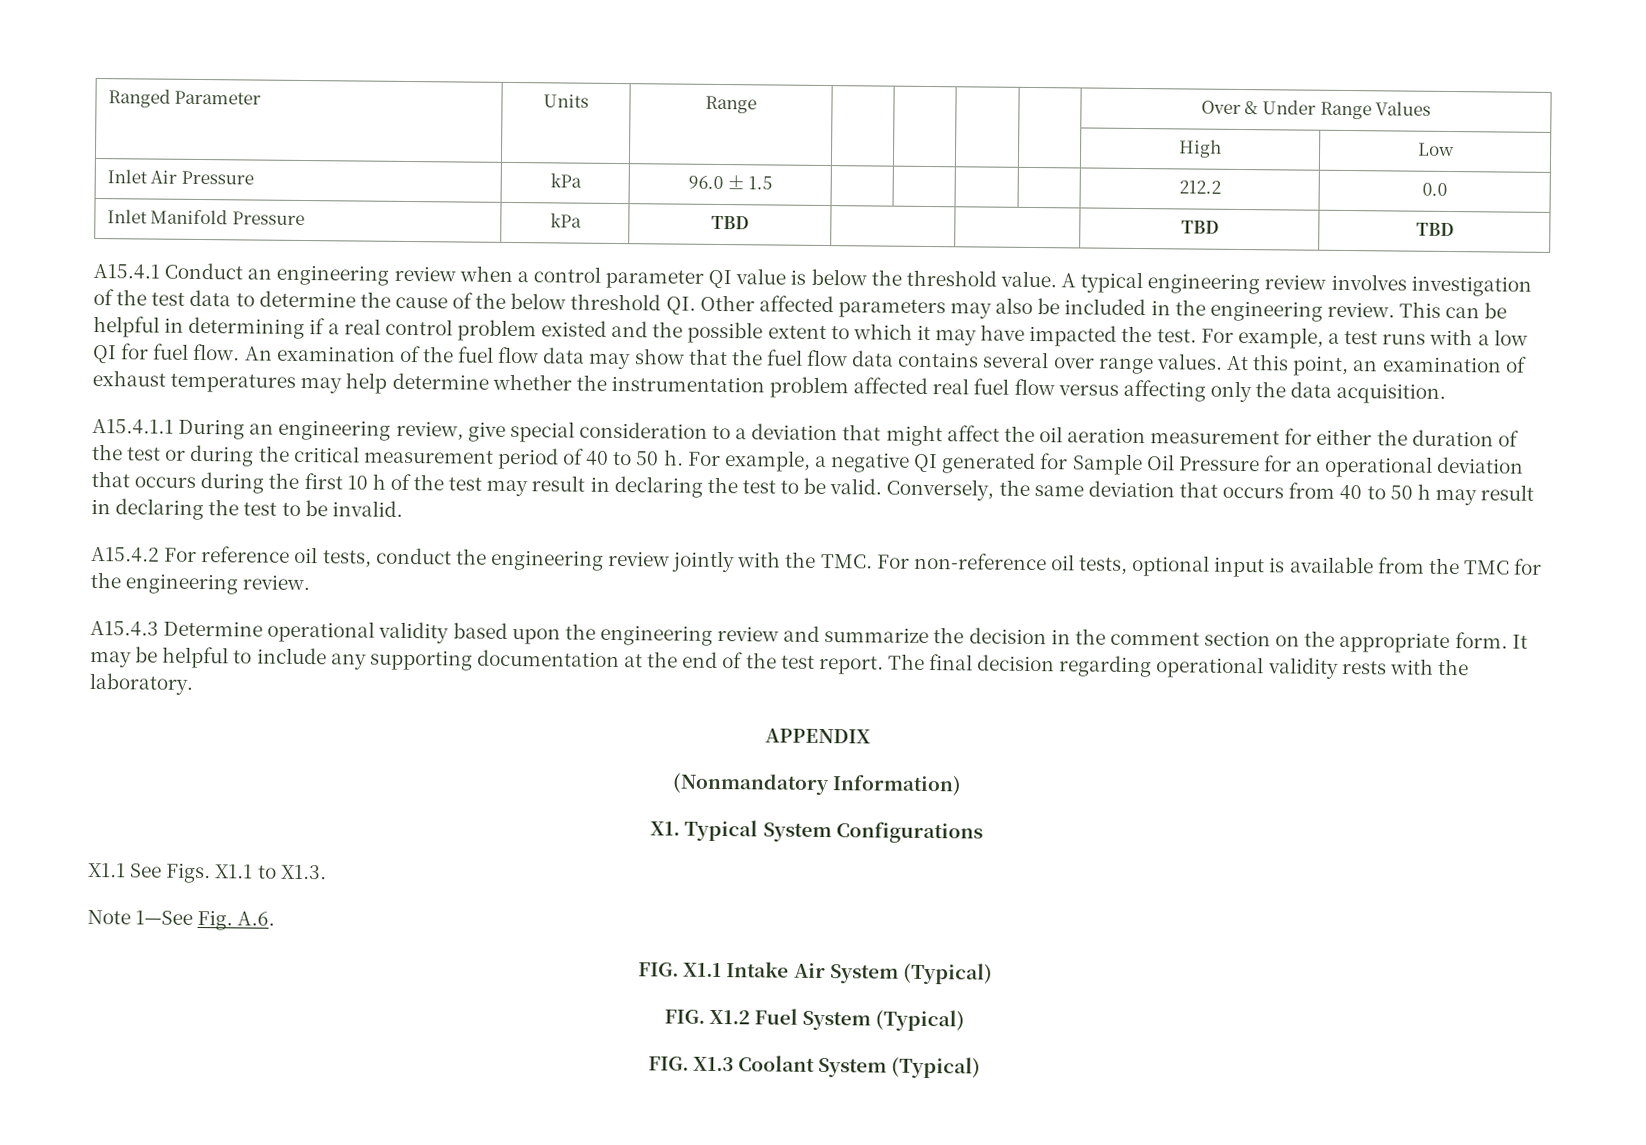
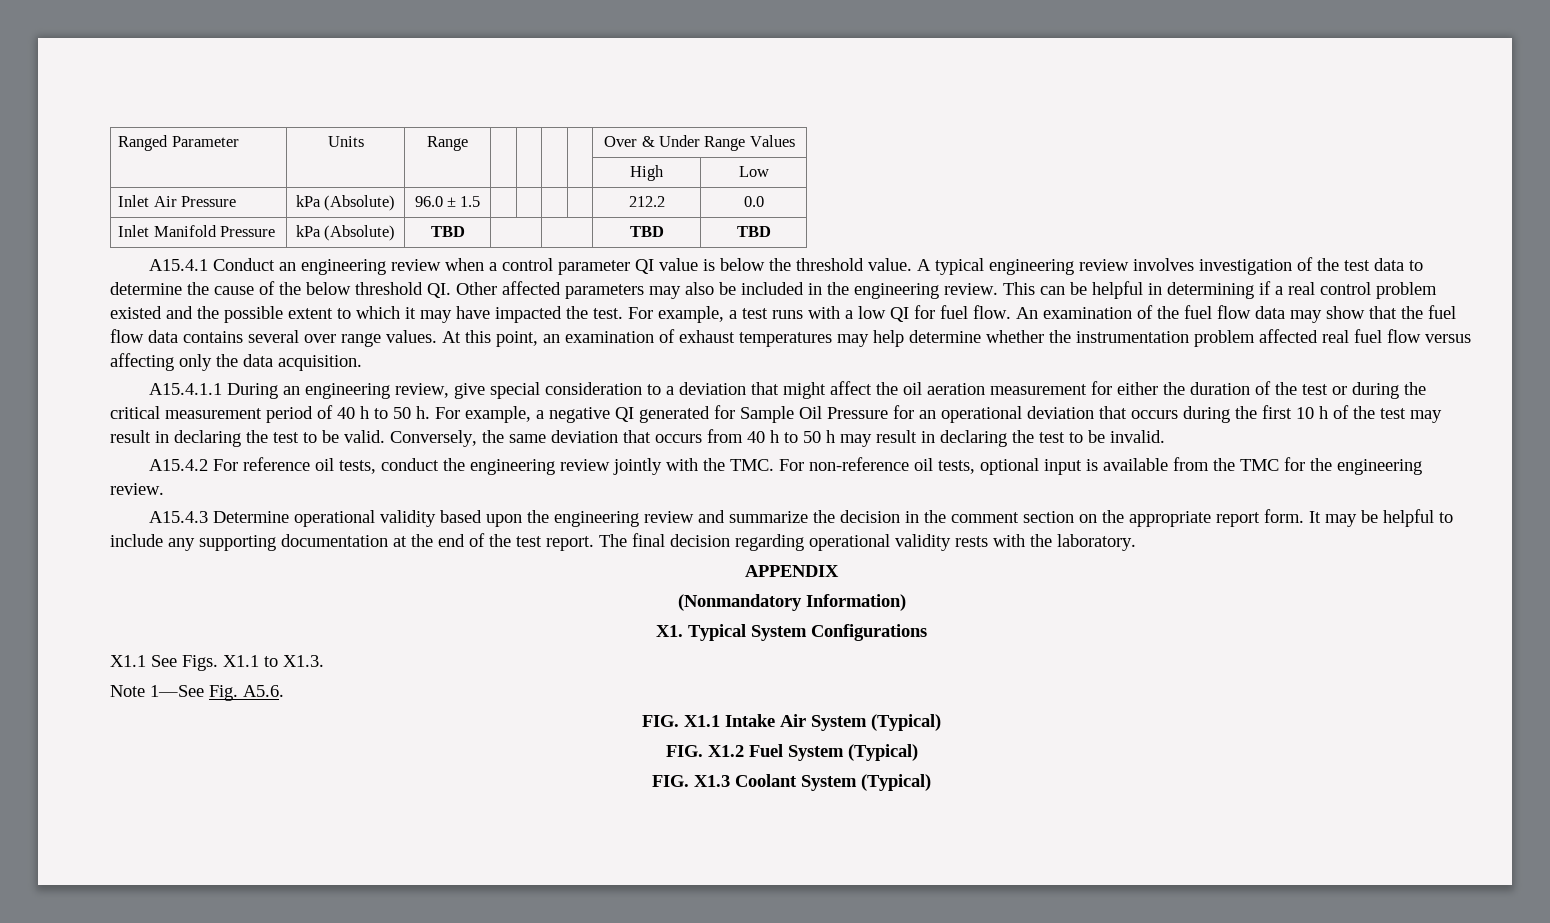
(582, 180) none -> [324,195,396,211] (Absolute)
(582, 220) none -> [324,225,396,241] (Absolute)
(610, 458) none -> [360,406,369,419] h
(1363, 492) none -> [770,430,779,443] h
(1451, 642) none -> [1216,512,1261,527] report
[237,911,276,926] A.6. -> [243,685,284,697] A5.6.

